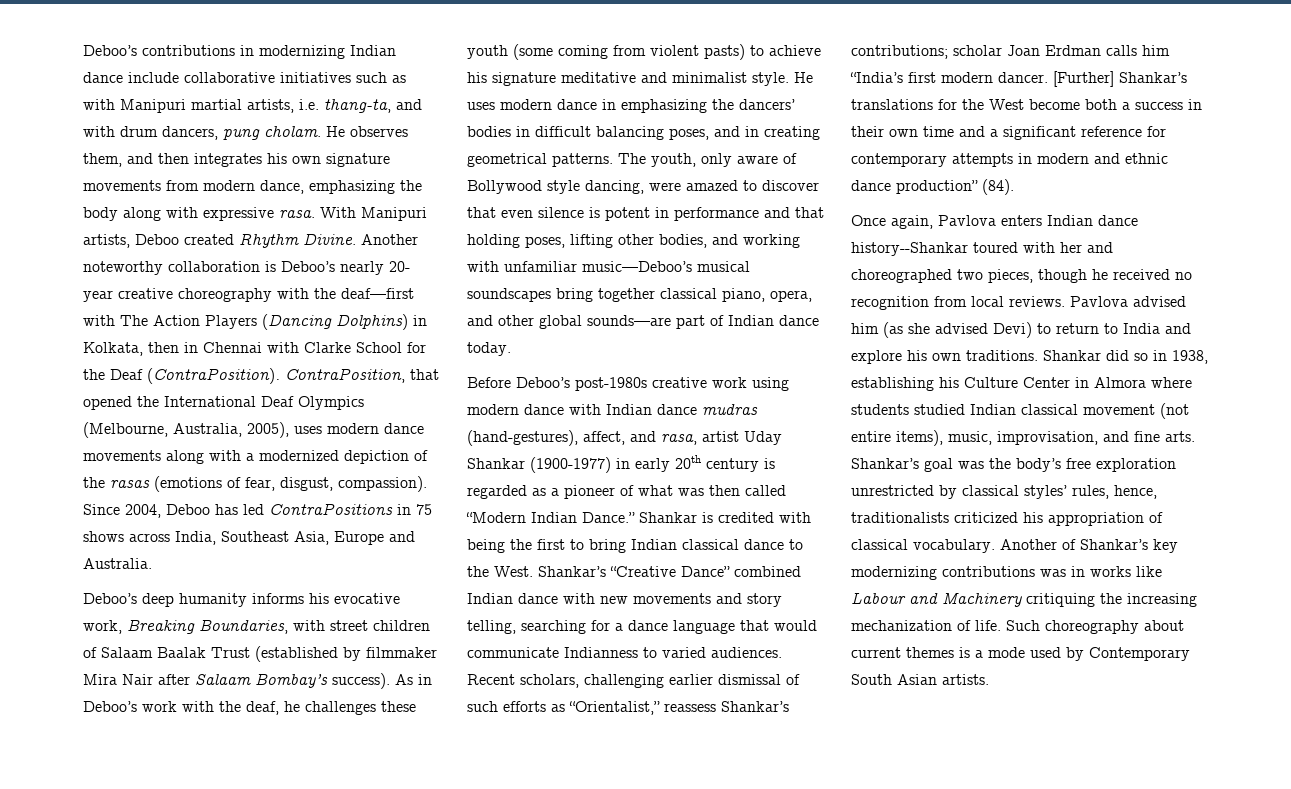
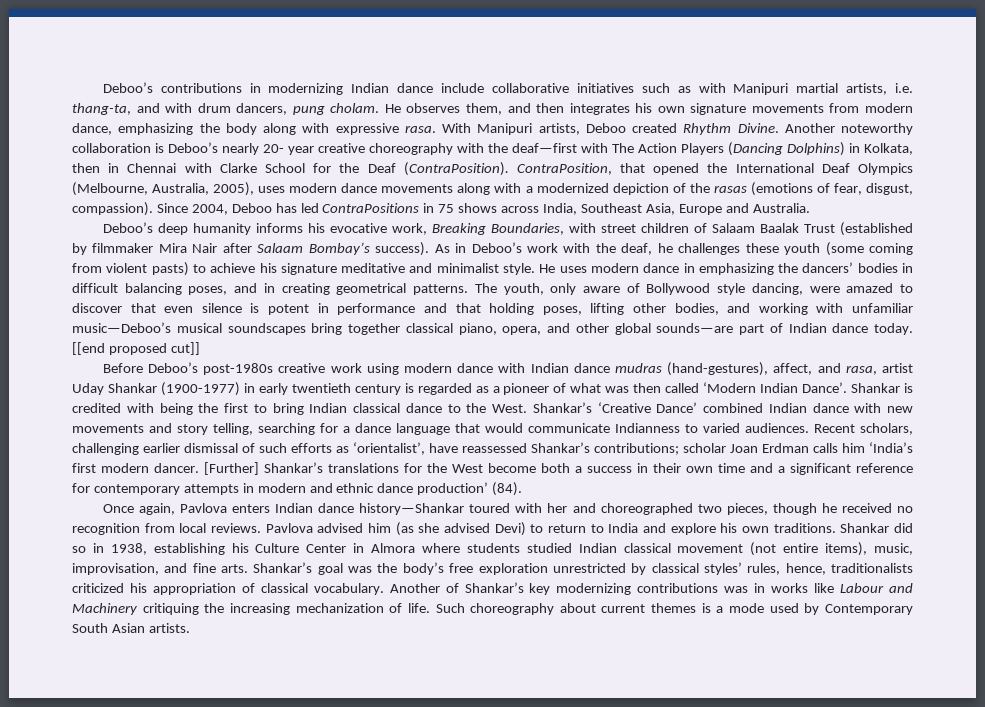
(511, 349) none -> [72,342,200,355] [[end proposed cut]]
[675,455,701,469] 20th -> [291,383,351,393] twentieth
[466,512,635,523] “Modern Indian Dance.” -> [703,382,848,393] ‘Modern Indian Dance’.
[610,566,730,577] “Creative Dance” -> [597,402,698,413] ‘Creative Dance’
[569,701,716,715] “Orientalist,” reassess -> [353,442,527,455] ‘orientalist’, have reassessed
[850,72,903,83] “India’s -> [869,442,913,453] ‘India’s
[896,180,978,194] production” -> [417,482,489,495] production’
[851,242,968,256] history--Shankar -> [359,503,465,515] history—Shankar

